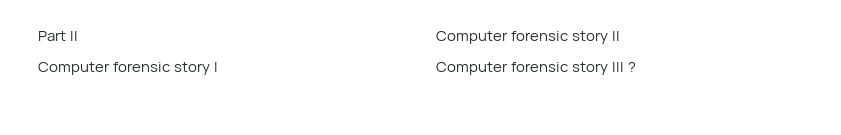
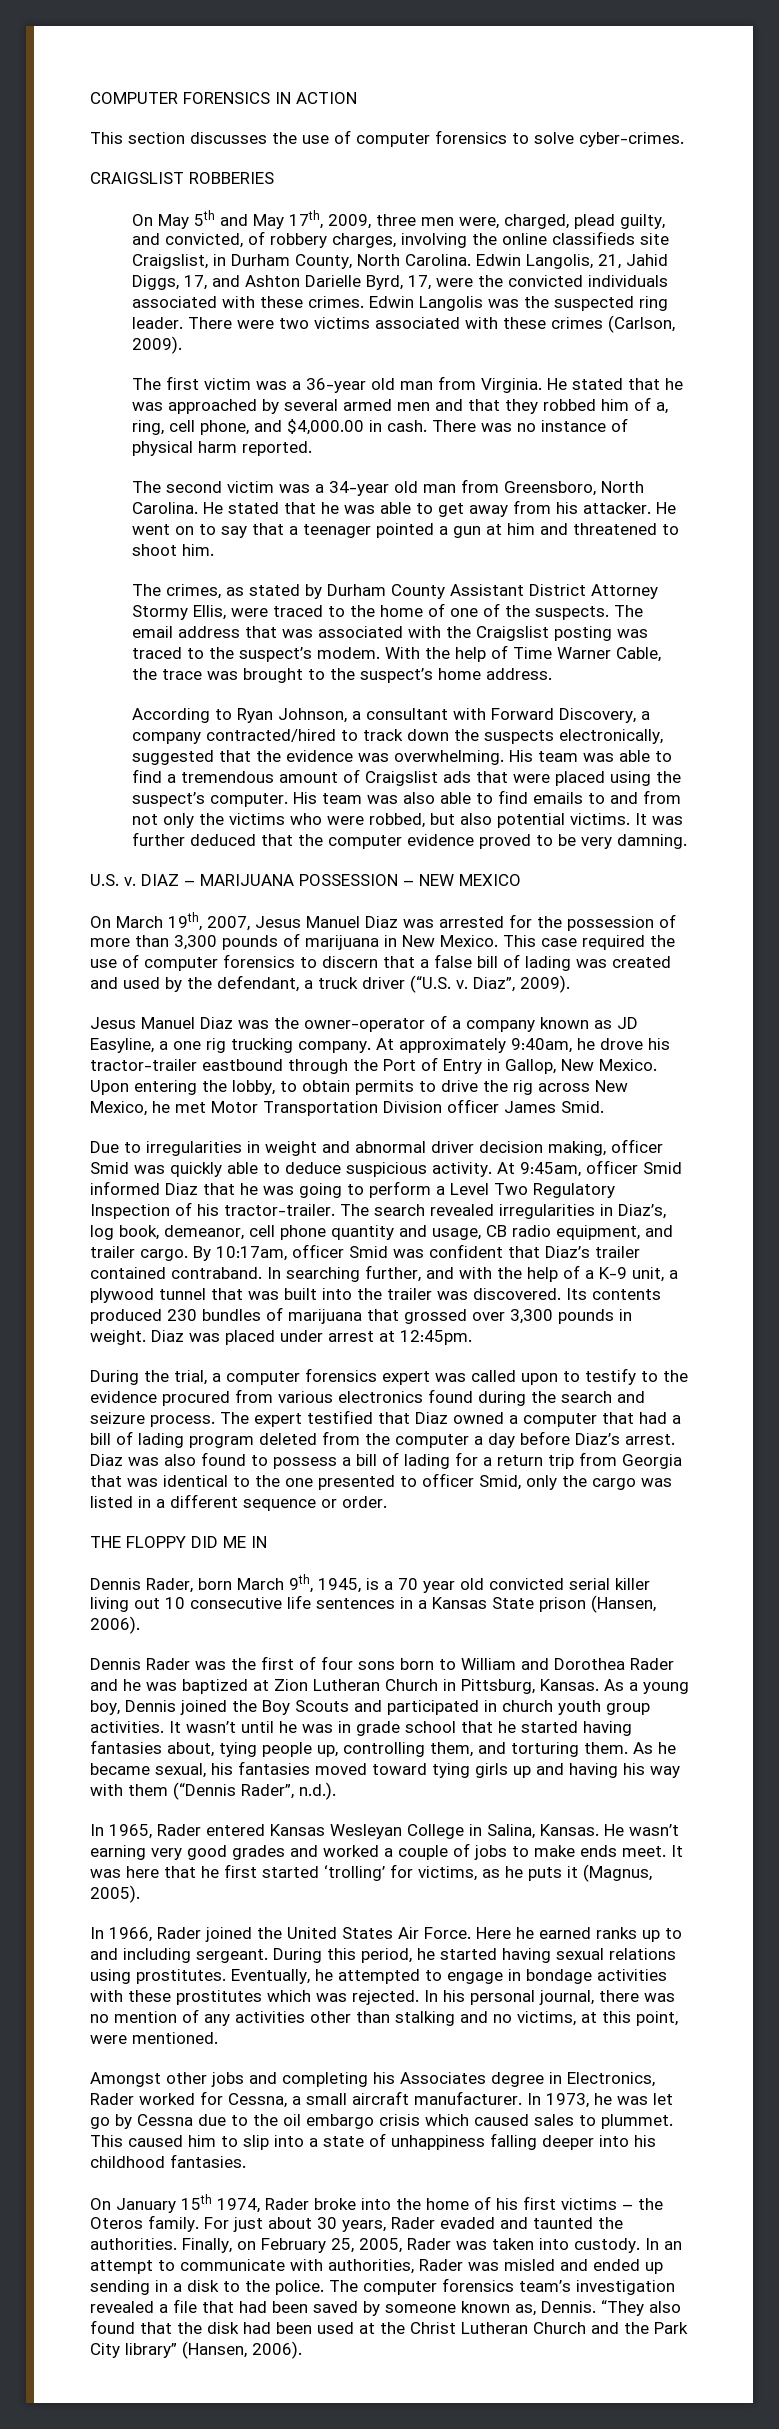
[38,31,79,41] [38,62,219,75] [436,31,621,44] [436,62,637,75] Part II // Computer forensic story I // Computer forensic story II // Computer forensic story III ? -> [90,92,357,104] [90,130,684,147] [90,172,274,184] [132,210,666,229] [132,231,670,248] [132,254,669,269] [132,275,669,290] [132,296,669,311] [132,315,676,333] [132,336,183,354] [132,376,684,393] [132,397,669,414] [132,418,629,435] [132,441,313,456] [132,479,645,496] [132,500,677,517] [132,523,680,538] [132,544,215,556] [132,584,659,599] [132,603,644,620] [132,626,649,641] [132,645,662,662] [132,668,553,683] [132,708,651,723] [132,729,664,744] [132,750,673,765] [132,769,682,786] [132,790,682,807] [132,813,684,828] [132,832,688,849] [90,874,521,886] [90,912,676,931] [90,933,675,950] [90,954,671,971] [90,975,570,993] [90,1015,638,1032] [90,1038,670,1053] [90,1057,657,1074] [90,1080,628,1095] [90,1099,604,1116] [90,1139,663,1156] [90,1160,682,1177] [90,1181,615,1198] [90,1202,666,1219] [90,1225,673,1240] [90,1244,640,1261] [90,1265,678,1282] [90,1288,661,1303] [90,1307,632,1324] [90,1330,472,1345] [90,1368,688,1385] [90,1389,645,1406] [90,1410,681,1427] [90,1431,675,1448] [90,1452,682,1469] [90,1473,672,1490] [90,1494,387,1511] [90,1536,267,1548] [90,1574,650,1593] [90,1595,656,1613] [90,1616,140,1634] [90,1656,674,1670] [90,1679,689,1694] [90,1700,650,1715] [90,1721,632,1736] [90,1740,676,1757] [90,1761,680,1778] [90,1782,336,1800] [90,1824,679,1839] [90,1843,683,1860] [90,1864,652,1882] [90,1885,140,1903] [90,1927,682,1942] [90,1948,676,1963] [90,1969,667,1984] [90,1990,675,2005] [90,2009,678,2026] [90,2032,218,2044] [90,2072,655,2087] [90,2091,673,2108] [90,2114,673,2129] [90,2133,656,2150] [90,2154,246,2168] [90,2194,663,2213] [90,2215,623,2232] [90,2238,682,2253] [90,2259,663,2274] [90,2278,675,2295] [90,2299,681,2316] [90,2320,688,2334] [90,2341,302,2359] COMPUTER FORENSICS IN ACTION // This section discusses the use of computer forensics to solve cyber-crimes. // CRAIGSLIST ROBBERIES // On May 5th and May 17th, 2009, three men were, charged, plead guilty, and convicted, of robbery charges, involving the online classifieds site Craigslist, in Durham County, North Carolina. Edwin Langolis, 21, Jahid Diggs, 17, and Ashton Darielle Byrd, 17, were the convicted individuals associated with these crimes. Edwin Langolis was the suspected ring leader. There were two victims associated with these crimes (Carlson, 2009). // The first victim was a 36-year old man from Virginia. He stated that he was approached by several armed men and that they robbed him of a, ring, cell phone, and $4,000.00 in cash. There was no instance of physical harm reported. // The second victim was a 34-year old man from Greensboro, North Carolina. He stated that he was able to get away from his attacker. He went on to say that a teenager pointed a gun at him and threatened to shoot him. // The crimes, as stated by Durham County Assistant District Attorney Stormy Ellis, were traced to the home of one of the suspects. The email address that was associated with the Craigslist posting was traced to the suspect’s modem. With the help of Time Warner Cable, the trace was brought to the suspect’s home address. // According to Ryan Johnson, a consultant with Forward Discovery, a company contracted/hired to track down the suspects electronically, suggested that the evidence was overwhelming. His team was able to find a tremendous amount of Craigslist ads that were placed using the suspect’s computer. His team was also able to find emails to and from not only the victims who were robbed, but also potential victims. It was further deduced that the computer evidence proved to be very damning. // U.S. v. DIAZ – MARIJUANA POSSESSION – NEW MEXICO // On March 19th, 2007, Jesus Manuel Diaz was arrested for the possession of more than 3,300 pounds of marijuana in New Mexico. This case required the use of computer forensics to discern that a false bill of lading was created and used by the defendant, a truck driver (“U.S. v. Diaz”, 2009). // Jesus Manuel Diaz was the owner-operator of a company known as JD Easyline, a one rig trucking company. At approximately 9:40am, he drove his tractor-trailer eastbound through the Port of Entry in Gallop, New Mexico. Upon entering the lobby, to obtain permits to drive the rig across New Mexico, he met Motor Transportation Division officer James Smid. // Due to irregularities in weight and abnormal driver decision making, officer Smid was quickly able to deduce suspicious activity. At 9:45am, officer Smid informed Diaz that he was going to perform a Level Two Regulatory Inspection of his tractor-trailer. The search revealed irregularities in Diaz’s, log book, demeanor, cell phone quantity and usage, CB radio equipment, and trailer cargo. By 10:17am, officer Smid was confident that Diaz’s trailer contained contraband. In searching further, and with the help of a K-9 unit, a plywood tunnel that was built into the trailer was discovered. Its contents produced 230 bundles of marijuana that grossed over 3,300 pounds in weight. Diaz was placed under arrest at 12:45pm. // During the trial, a computer forensics expert was called upon to testify to the evidence procured from various electronics found during the search and seizure process. The expert testified that Diaz owned a computer that had a bill of lading program deleted from the computer a day before Diaz’s arrest. Diaz was also found to possess a bill of lading for a return trip from Georgia that was identical to the one presented to officer Smid, only the cargo was listed in a different sequence or order. // THE FLOPPY DID ME IN // Dennis Rader, born March 9th, 1945, is a 70 year old convicted serial killer living out 10 consecutive life sentences in a Kansas State prison (Hansen, 2006). // Dennis Rader was the first of four sons born to William and Dorothea Rader and he was baptized at Zion Lutheran Church in Pittsburg, Kansas. As a young boy, Dennis joined the Boy Scouts and participated in church youth group activities. It wasn’t until he was in grade school that he started having fantasies about, tying people up, controlling them, and torturing them. As he became sexual, his fantasies moved toward tying girls up and having his way with them (“Dennis Rader”, n.d.). // In 1965, Rader entered Kansas Wesleyan College in Salina, Kansas. He wasn’t earning very good grades and worked a couple of jobs to make ends meet. It was here that he first started ‘trolling’ for victims, as he puts it (Magnus, 2005). // In 1966, Rader joined the United States Air Force. Here he earned ranks up to and including sergeant. During this period, he started having sexual relations using prostitutes. Eventually, he attempted to engage in bondage activities with these prostitutes which was rejected. In his personal journal, there was no mention of any activities other than stalking and no victims, at this point, were mentioned. // Amongst other jobs and completing his Associates degree in Electronics, Rader worked for Cessna, a small aircraft manufacturer. In 1973, he was let go by Cessna due to the oil embargo crisis which caused sales to plummet. This caused him to slip into a state of unhappiness falling deeper into his childhood fantasies. // On January 15th 1974, Rader broke into the home of his first victims – the Oteros family. For just about 30 years, Rader evaded and taunted the authorities. Finally, on February 25, 2005, Rader was taken into custody. In an attempt to communicate with authorities, Rader was misled and ended up sending in a disk to the police. The computer forensics team’s investigation revealed a file that had been saved by someone known as, Dennis. “They also found that the disk had been used at the Christ Lutheran Church and the Park City library” (Hansen, 2006).

